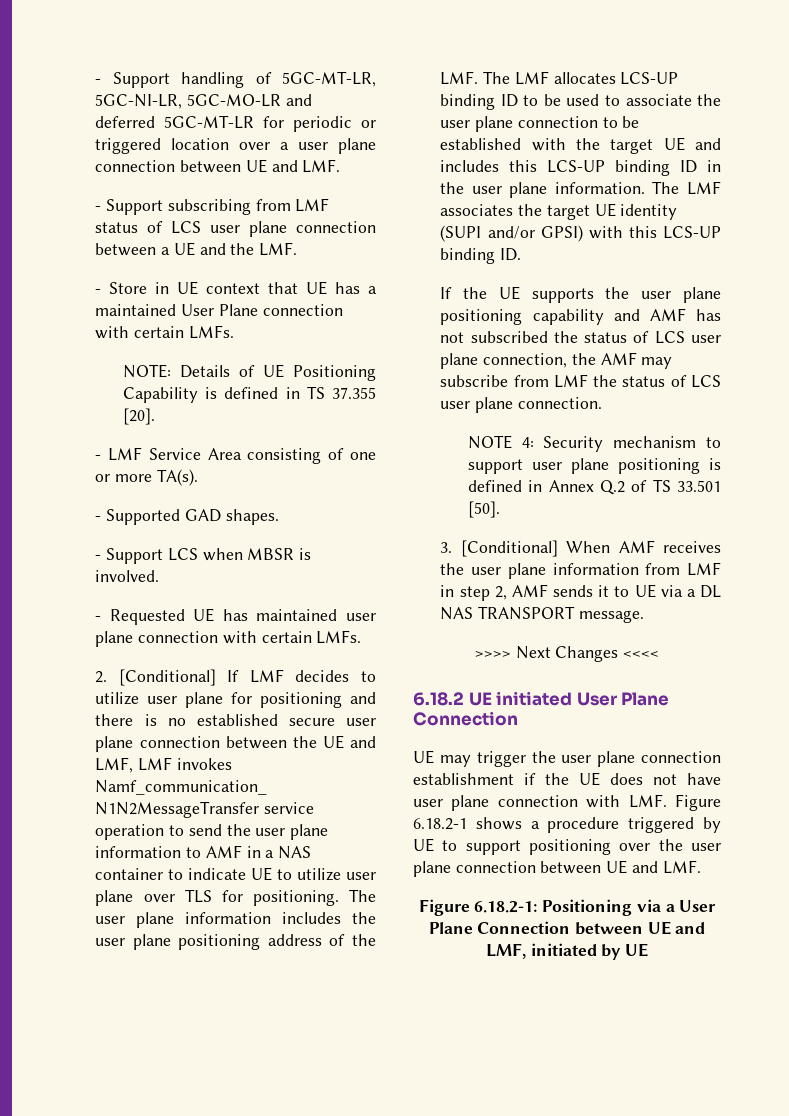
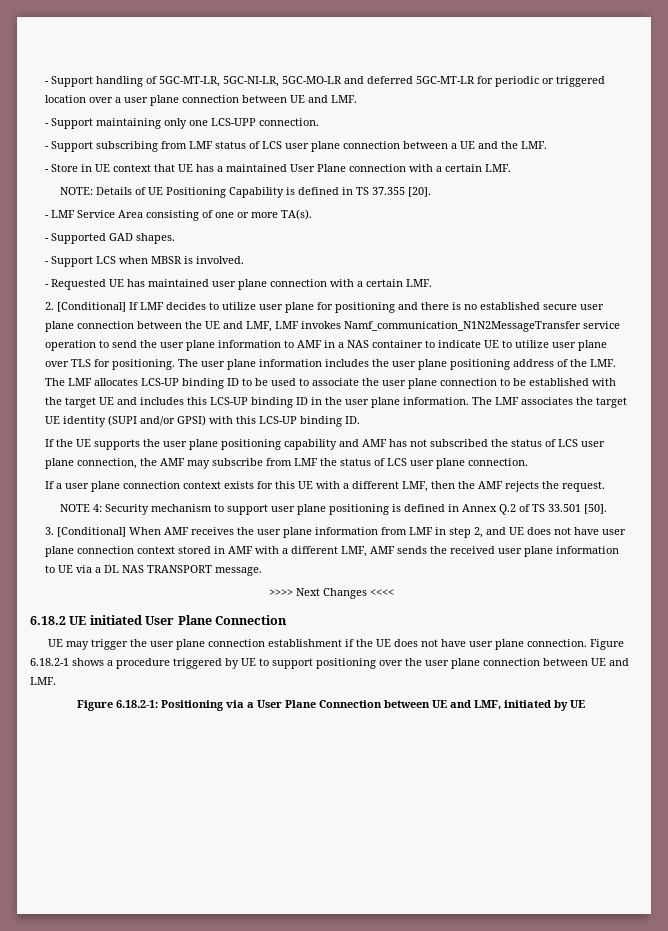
(341, 166) none -> [45,118,320,129] // - Support maintaining only one LCS-UPP connection.
[134,325,234,339] certain LMFs. -> [436,164,512,172] a certain LMF.
[261,630,362,644] certain LMFs. -> [357,279,433,287] a certain LMF.
(602, 403) none -> [45,481,606,492] // If a user plane connection context exists for this UE with a different LMF, then the AMF rejects the request.
[511,584,610,597] AMF sends it -> [486,527,627,535] [45,546,620,557] and UE does not have user plane connection context stored in AMF with a different LMF, AMF sends the received user plane information
[497,794,667,808] connection with LMF. -> [527,639,588,647] connection.

